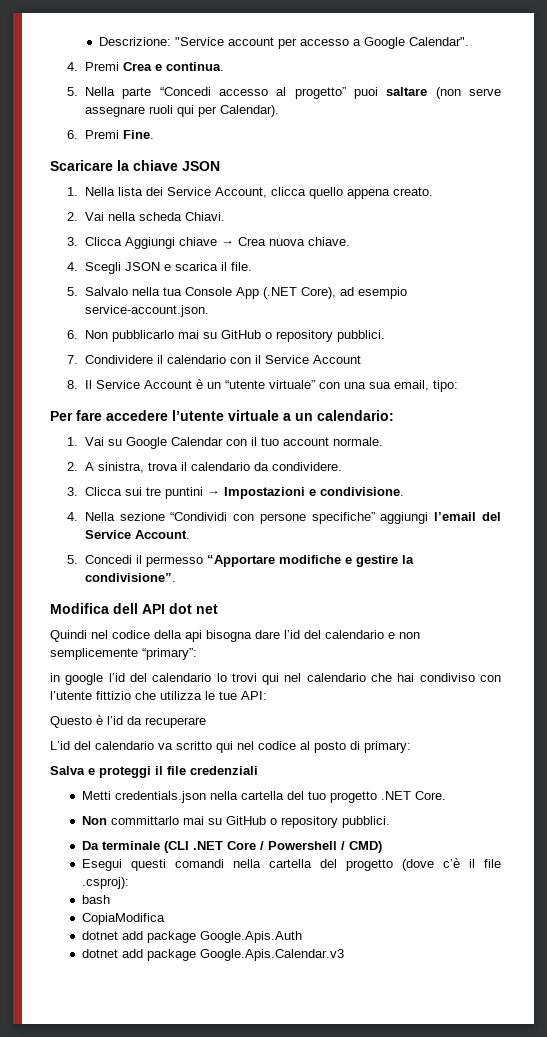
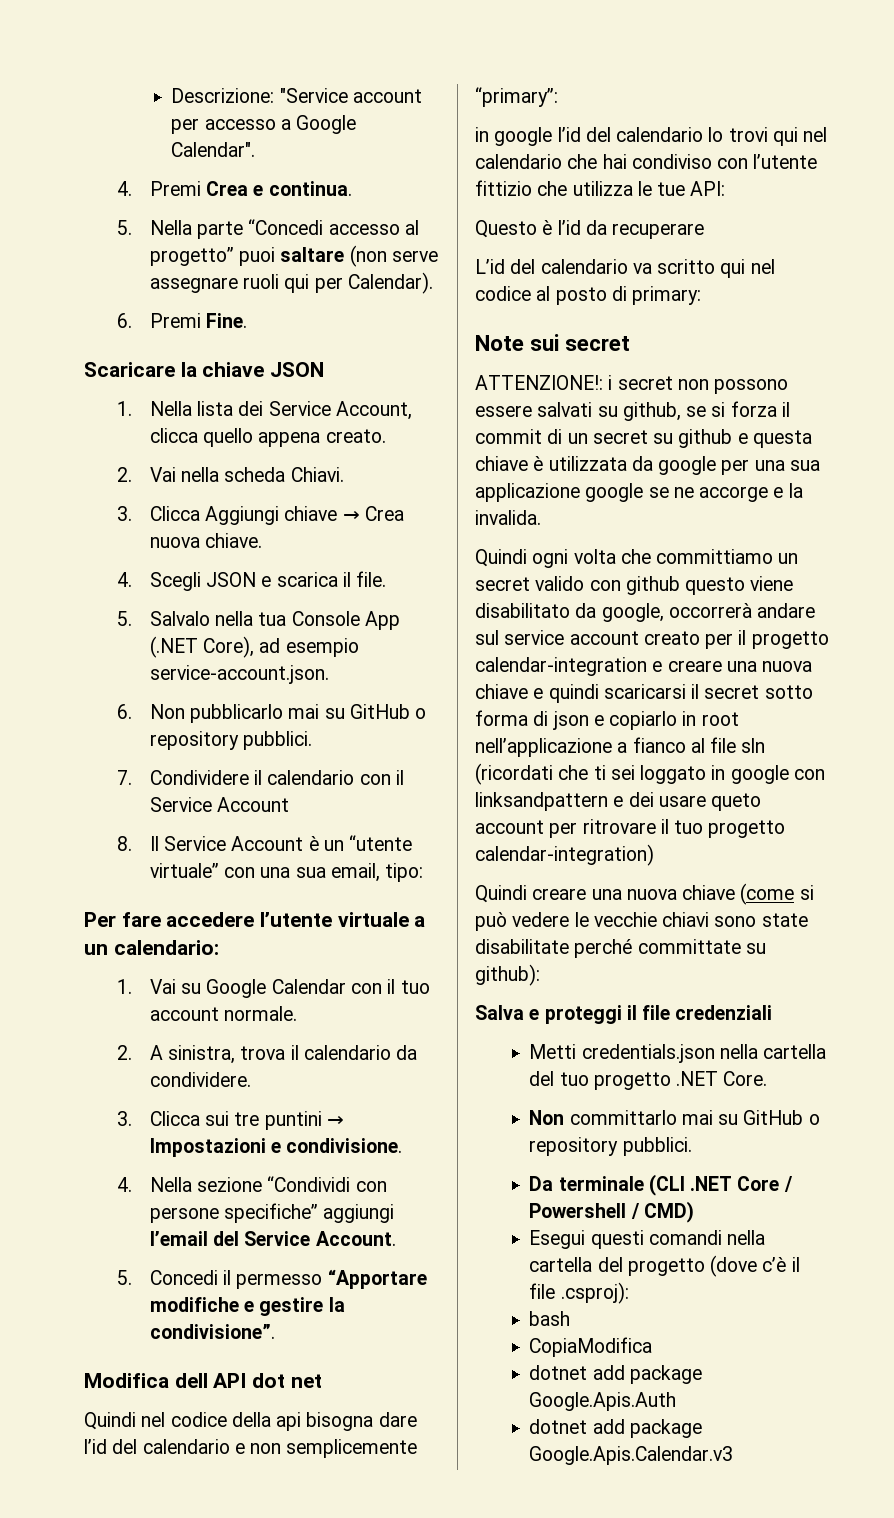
(411, 747) none -> [475,334,631,351] [475,375,789,394] [475,401,790,421] [475,429,812,448] [475,456,820,475] [475,483,803,502] [475,510,541,525] [475,549,799,568] [475,576,794,595] [475,603,816,622] [475,630,829,649] [475,657,813,676] [475,684,813,703] [475,710,739,730] [475,737,766,757] [475,763,825,785] [475,792,762,811] [475,819,786,838] [475,844,654,866] [475,883,814,905] [475,912,808,931] [475,939,766,958] [475,964,540,986] // Note sui secret // ATTENZIONE!: i secret non possono essere salvati su github, se si forza il commit di un secret su github e questa chiave è utilizzata da google per una sua applicazione google se ne accorge e la invalida. // Quindi ogni volta che committiamo un secret valido con github questo viene disabilitato da google, occorrerà andare sul service account creato per il progetto calendar-integration e creare una nuova chiave e quindi scaricarsi il secret sotto forma di json e copiarlo in root nell’applicazione a fianco al file sln (ricordati che ti sei loggato in google con linksandpattern e dei usare queto account per ritrovare il tuo progetto calendar-integration) // Quindi creare una nuova chiave (come si può vedere le vecchie chiavi sono state disabilitate perché committate su github):

